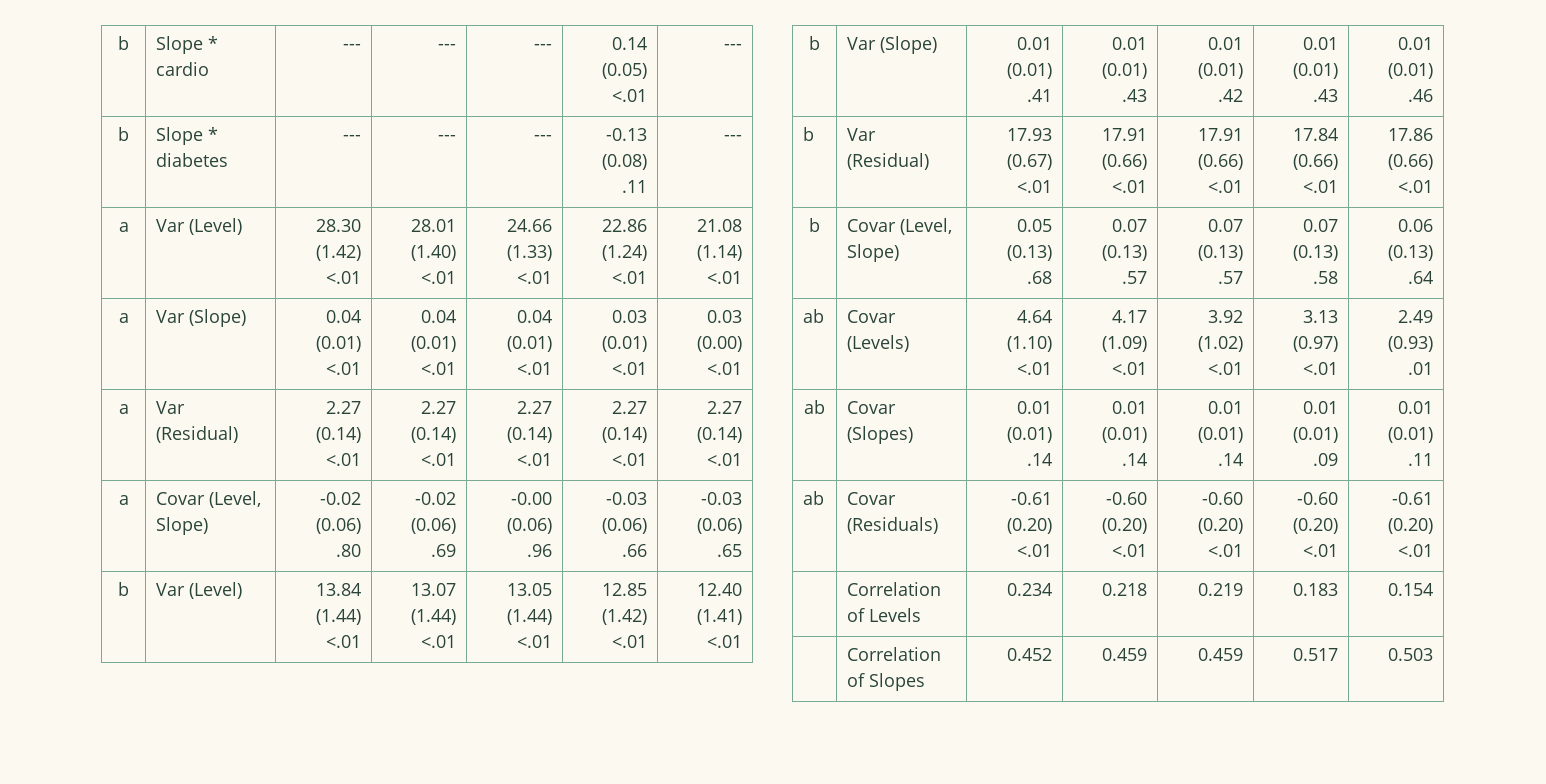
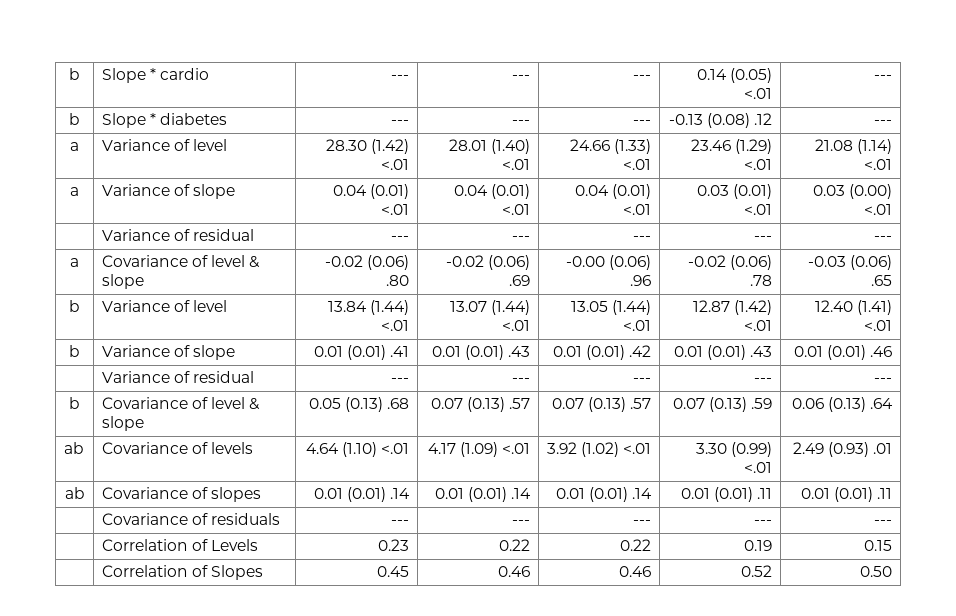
[621,180,647,193] [723,135,742,141] [118,222,129,232] [156,218,243,235] .11 | --- // a | Var (Level) -> [754,113,773,125] [874,120,893,125] [70,142,79,151] [101,139,228,151] .12 | --- // a | Variance of level
[601,219,647,232] [601,245,647,261] 22.86 (1.24) -> [691,139,773,154] 23.46 (1.29)
[156,309,247,327] Var (Slope) -> [101,184,236,199] Variance of slope
[118,404,129,414] [156,401,186,414] [156,426,239,443] [325,401,361,414] [315,427,361,443] [325,453,361,466] [420,401,456,414] [410,427,456,443] [420,453,456,466] [516,401,552,414] [506,427,552,443] [516,453,552,466] [611,401,647,414] [601,427,647,443] [611,453,647,466] [706,401,742,414] [696,427,742,443] [706,453,742,466] [118,495,129,505] [156,491,262,508] [156,517,209,535] a | Var (Residual) | 2.27 (0.14) <.01 | 2.27 (0.14) <.01 | 2.27 (0.14) <.01 | 2.27 (0.14) <.01 | 2.27 (0.14) <.01 // a | Covar (Level, Slope) -> [101,229,255,241] [391,236,410,241] [512,236,531,241] [633,236,652,241] [754,236,773,241] [874,236,893,241] [70,258,79,267] [101,255,261,268] [101,274,144,289] | Variance of residual | --- | --- | --- | --- | --- // a | Covariance of level & slope
[605,492,647,505] [601,518,647,534] [621,544,647,557] -0.03 (0.06) .66 -> [688,255,773,270] [750,275,773,286] -0.02 (0.06) .78
[156,582,243,599] Var (Level) -> [101,300,228,312] Variance of level
[601,583,647,596] 12.85 -> [693,300,731,312] 12.87
[847,36,938,54] Var (Slope) -> [101,345,236,360] Variance of slope
[803,127,815,141] [847,128,877,141] [847,153,930,170] [1006,128,1052,141] [1006,154,1052,170] [1016,180,1052,193] [1101,128,1147,141] [1101,154,1147,170] [1111,180,1147,193] [1197,128,1243,141] [1197,154,1243,170] [1207,180,1243,193] [1292,128,1338,141] [1292,154,1338,170] [1302,180,1338,193] [1387,128,1433,141] [1387,154,1433,170] [1397,180,1433,193] [809,218,820,232] [847,218,953,235] [847,244,900,262] b | Var (Residual) | 17.93 (0.67) <.01 | 17.91 (0.66) <.01 | 17.91 (0.66) <.01 | 17.84 (0.66) <.01 | 17.86 (0.66) <.01 // b | Covar (Level, Slope) -> [101,371,255,383] [391,378,410,383] [512,378,531,383] [633,378,652,383] [754,378,773,383] [874,378,893,383] [69,397,80,409] [101,397,261,410] [101,416,144,431] | Variance of residual | --- | --- | --- | --- | --- // b | Covariance of level & slope
[1312,271,1338,284] .58 -> [751,398,773,409] .59
[847,310,897,323] [847,335,910,352] Covar (Levels) -> [101,442,254,454] Covariance of levels
[1302,310,1338,323] [1292,336,1338,352] 3.13 (0.97) -> [696,442,773,457] 3.30 (0.99)
[847,401,897,414] [847,426,914,444] Covar (Slopes) -> [101,487,262,502] Covariance of slopes
[1312,453,1338,466] .09 -> [757,488,773,499] .11
[803,491,825,505] [847,492,897,505] [847,517,939,534] [1010,492,1052,505] [1006,518,1052,534] [1016,544,1052,557] [1105,492,1147,505] [1101,518,1147,534] [1111,544,1147,557] [1201,492,1243,505] [1197,518,1243,534] [1207,544,1243,557] [1296,492,1338,505] [1292,518,1338,534] [1302,544,1338,557] [1391,492,1433,505] [1387,518,1433,534] [1397,544,1433,557] [847,582,942,596] [847,608,922,622] [1006,583,1052,596] [1101,583,1147,596] [1197,583,1243,596] [1292,583,1338,596] [1387,583,1433,596] [847,647,942,661] [847,673,926,691] [1006,648,1052,661] [1101,648,1147,661] [1197,648,1243,661] [1292,648,1338,661] [1387,648,1433,661] ab | Covar (Residuals) | -0.61 (0.20) <.01 | -0.60 (0.20) <.01 | -0.60 (0.20) <.01 | -0.60 (0.20) <.01 | -0.61 (0.20) <.01 // | Correlation of Levels | 0.234 | 0.218 | 0.219 | 0.183 | 0.154 // | Correlation of Slopes | 0.452 | 0.459 | 0.459 | 0.517 | 0.503 -> [101,513,281,525] [391,520,410,525] [512,520,531,525] [633,520,652,525] [754,520,773,525] [874,520,893,525] [101,539,259,551] [378,539,410,551] [499,539,531,551] [620,539,652,551] [744,540,773,551] [864,540,893,551] [101,565,264,580] [377,566,410,577] [498,566,531,577] [619,566,652,577] [741,565,773,577] [860,566,893,577] | Covariance of residuals | --- | --- | --- | --- | --- // | Correlation of Levels | 0.23 | 0.22 | 0.22 | 0.19 | 0.15 // | Correlation of Slopes | 0.45 | 0.46 | 0.46 | 0.52 | 0.50

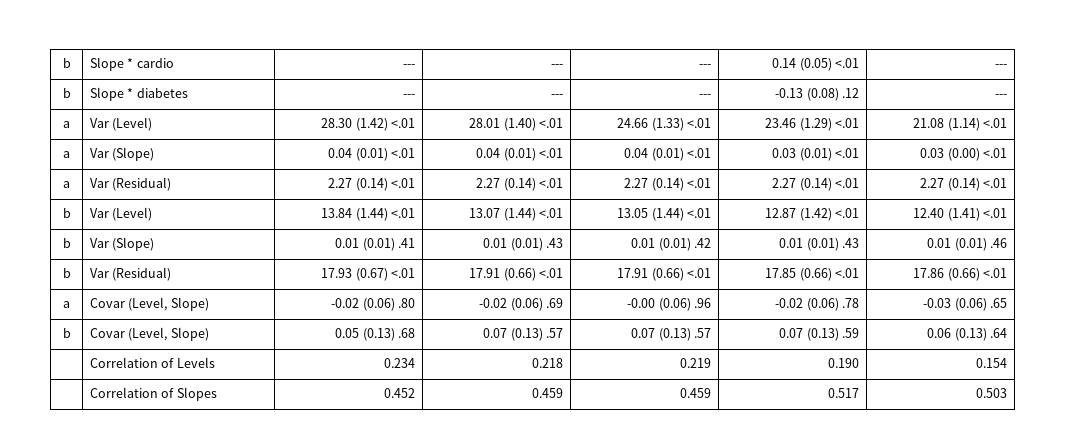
[101,139,228,151] Variance of level -> [89,117,153,131] Var (Level)
[101,184,236,199] Variance of slope -> [89,147,155,161] Var (Slope)
[101,229,255,241] [391,236,410,241] [512,236,531,241] [633,236,652,241] [754,236,773,241] [874,236,893,241] [70,258,79,267] [101,255,261,268] [101,274,144,289] | Variance of residual | --- | --- | --- | --- | --- // a | Covariance of level & slope -> [63,181,70,188] [89,177,172,191] [328,178,416,191] [476,178,564,191] [624,178,712,191] [772,178,860,191] [920,178,1008,191] [62,208,71,218] [89,207,153,221] [321,208,416,221] [469,208,564,221] [617,208,712,221] [765,208,860,221] [913,208,1008,221] [62,238,71,248] [89,237,155,251] [335,238,416,251] [483,238,564,251] [631,238,712,251] [779,238,860,251] [927,238,1008,251] [62,268,71,278] [89,267,172,281] [321,268,416,281] [469,268,564,281] [617,268,712,281] [765,268,860,281] [913,268,1008,281] [63,301,70,308] [89,297,209,311] a | Var (Residual) | 2.27 (0.14) <.01 | 2.27 (0.14) <.01 | 2.27 (0.14) <.01 | 2.27 (0.14) <.01 | 2.27 (0.14) <.01 // b | Var (Level) | 13.84 (1.44) <.01 | 13.07 (1.44) <.01 | 13.05 (1.44) <.01 | 12.87 (1.42) <.01 | 12.40 (1.41) <.01 // b | Var (Slope) | 0.01 (0.01) .41 | 0.01 (0.01) .43 | 0.01 (0.01) .42 | 0.01 (0.01) .43 | 0.01 (0.01) .46 // b | Var (Residual) | 17.93 (0.67) <.01 | 17.91 (0.66) <.01 | 17.91 (0.66) <.01 | 17.85 (0.66) <.01 | 17.86 (0.66) <.01 // a | Covar (Level, Slope)
[101,300,228,312] [328,300,410,315] [381,320,410,331] [450,300,531,315] [502,320,531,331] [571,300,652,315] [623,320,652,331] [693,300,773,315] [744,320,773,331] [815,300,893,315] [864,320,893,331] [69,345,80,357] [101,345,236,360] [313,345,410,360] [431,345,531,360] [552,345,652,360] [673,345,773,360] [793,345,893,360] [101,371,255,383] [391,378,410,383] [512,378,531,383] [633,378,652,383] [754,378,773,383] [874,378,893,383] [69,397,80,409] [101,397,261,410] [101,416,144,431] Variance of level | 13.84 (1.44) <.01 | 13.07 (1.44) <.01 | 13.05 (1.44) <.01 | 12.87 (1.42) <.01 | 12.40 (1.41) <.01 // b | Variance of slope | 0.01 (0.01) .41 | 0.01 (0.01) .43 | 0.01 (0.01) .42 | 0.01 (0.01) .43 | 0.01 (0.01) .46 // | Variance of residual | --- | --- | --- | --- | --- // b | Covariance of level & slope -> [89,327,209,341] Covar (Level, Slope)
[63,442,84,454] [101,442,254,454] [305,442,410,457] [427,442,531,457] [546,442,652,457] [696,442,773,457] [744,462,773,473] [792,442,893,457] [64,487,85,499] [101,487,262,502] [313,487,411,502] [434,487,532,502] [555,487,653,502] [680,487,773,502] [800,487,893,502] [101,513,281,525] [391,520,410,525] [512,520,531,525] [633,520,652,525] [754,520,773,525] [874,520,893,525] [101,539,259,551] [378,539,410,551] [499,539,531,551] [620,539,652,551] [744,540,773,551] [864,540,893,551] [101,565,264,580] [377,566,410,577] [498,566,531,577] [619,566,652,577] [741,565,773,577] [860,566,893,577] ab | Covariance of levels | 4.64 (1.10) <.01 | 4.17 (1.09) <.01 | 3.92 (1.02) <.01 | 3.30 (0.99) <.01 | 2.49 (0.93) .01 // ab | Covariance of slopes | 0.01 (0.01) .14 | 0.01 (0.01) .14 | 0.01 (0.01) .14 | 0.01 (0.01) .11 | 0.01 (0.01) .11 // | Covariance of residuals | --- | --- | --- | --- | --- // | Correlation of Levels | 0.23 | 0.22 | 0.22 | 0.19 | 0.15 // | Correlation of Slopes | 0.45 | 0.46 | 0.46 | 0.52 | 0.50 -> [89,357,215,368] [384,358,416,368] [532,358,564,368] [680,358,712,368] [828,358,860,368] [976,358,1008,368] [89,387,217,401] [384,388,416,398] [532,388,564,398] [680,388,712,398] [828,388,860,398] [976,388,1008,398] | Correlation of Levels | 0.234 | 0.218 | 0.219 | 0.190 | 0.154 // | Correlation of Slopes | 0.452 | 0.459 | 0.459 | 0.517 | 0.503

